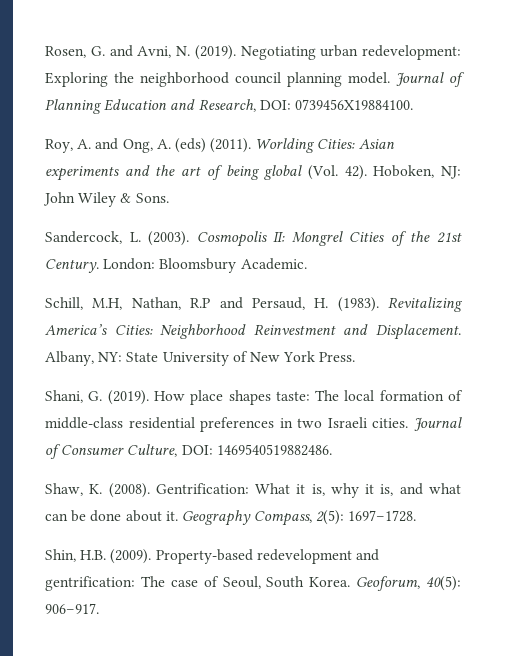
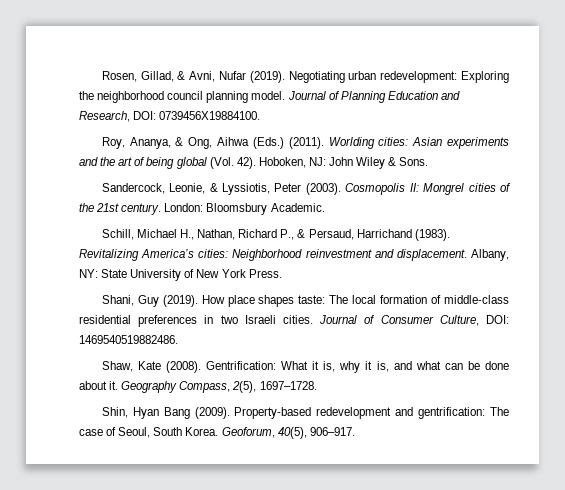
[90,45,190,58] G. and Avni, N. -> [140,71,246,82] Gillad, & Avni, Nufar
[77,138,206,153] A. and Ong, A. (eds) -> [129,137,284,149] Ananya, & Ong, Aihwa (Eds.)
[317,139,356,149] Cities: -> [378,137,409,146] cities:
[129,232,141,242] L. -> [169,183,302,195] Leonie, & Lyssiotis, Peter
[349,232,385,242] Cities -> [468,183,496,192] cities
[45,259,99,273] Century. -> [121,203,162,215] century.
[92,297,462,312] [45,324,461,340] M.H, Nathan, R.P and Persaud, H. (1983). Revitalizing America’s Cities: Neighborhood Reinvestment and Displacement. -> [136,229,450,241] [79,249,467,261] Michael H., Nathan, Richard P., & Persaud, Harrichand (1983). Revitalizing America’s cities: Neighborhood reinvestment and displacement.
[88,391,103,401] G. -> [137,295,159,307] Guy
[89,484,103,494] K. -> [137,361,161,370] Kate
[316,510,345,525] 2(5): -> [232,381,257,393] 2(5),
[80,550,107,560] H.B. -> [132,407,190,419] Hyan Bang
[426,576,461,591] 40(5): -> [277,427,307,439] 40(5),

